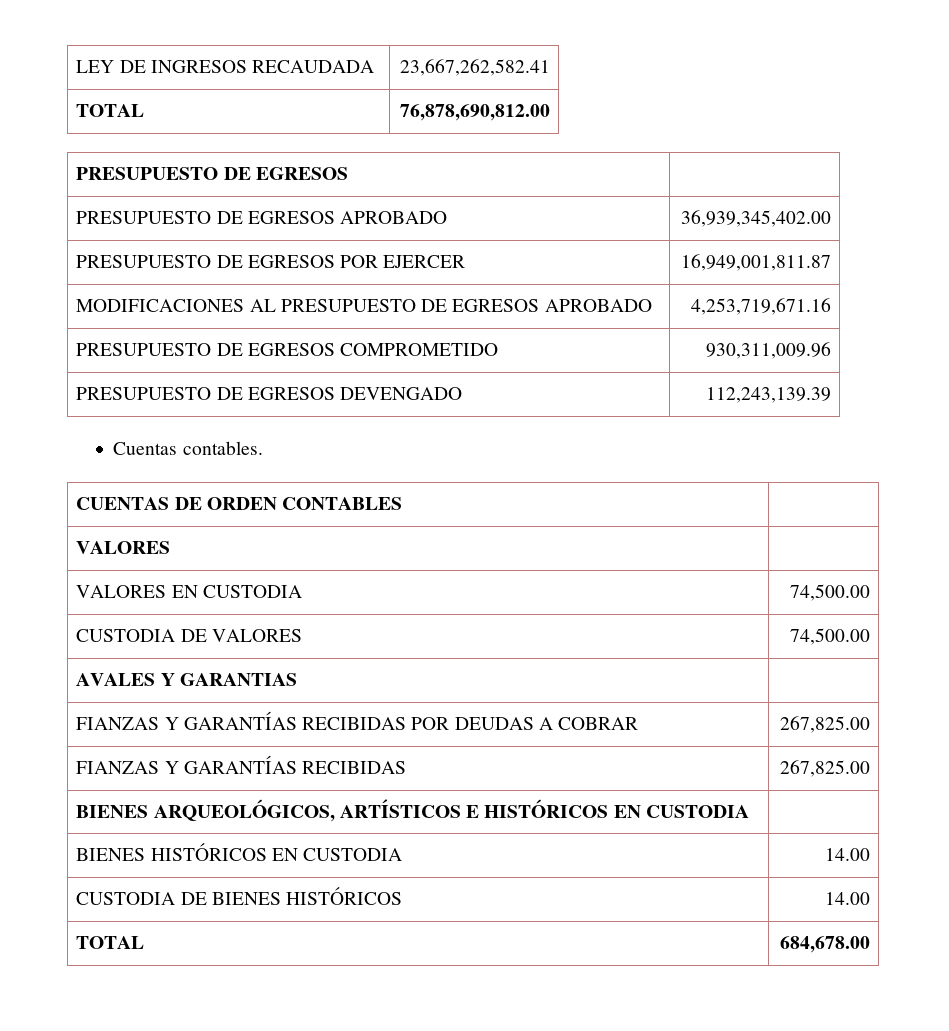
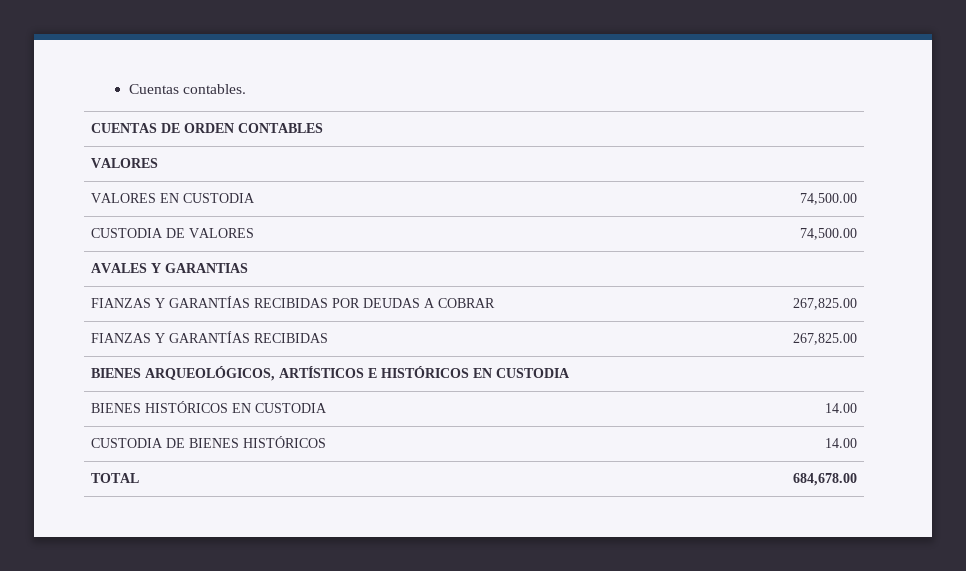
[76,60,375,73] [399,59,550,76] [76,104,145,117] [399,104,550,121] [76,167,348,180] [76,211,448,224] [680,210,831,227] [76,255,466,268] [680,254,831,271] [76,299,652,312] [690,298,831,315] [76,343,499,356] [705,342,831,359] [76,387,463,400] [705,387,831,403] LEY DE INGRESOS RECAUDADA | 23,667,262,582.41 // TOTAL | 76,878,690,812.00 // PRESUPUESTO DE EGRESOS | // PRESUPUESTO DE EGRESOS APROBADO | 36,939,345,402.00 // PRESUPUESTO DE EGRESOS POR EJERCER | 16,949,001,811.87 // MODIFICACIONES AL PRESUPUESTO DE EGRESOS APROBADO | 4,253,719,671.16 // PRESUPUESTO DE EGRESOS COMPROMETIDO | 930,311,009.96 // PRESUPUESTO DE EGRESOS DEVENGADO | 112,243,139.39 // -> (128, 89) none

